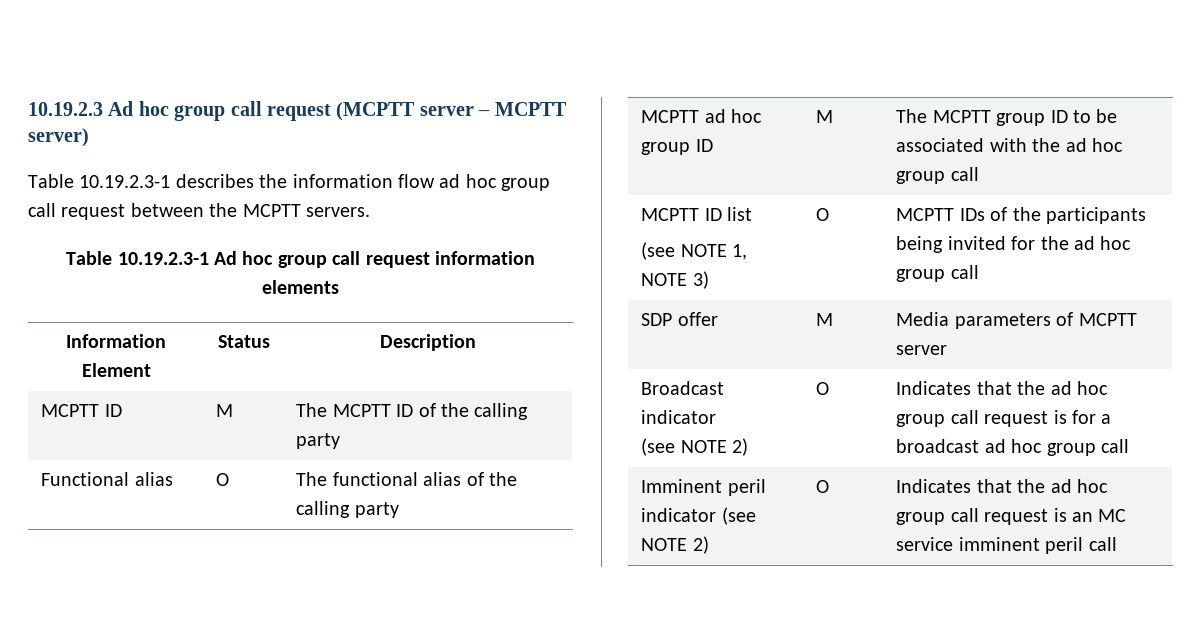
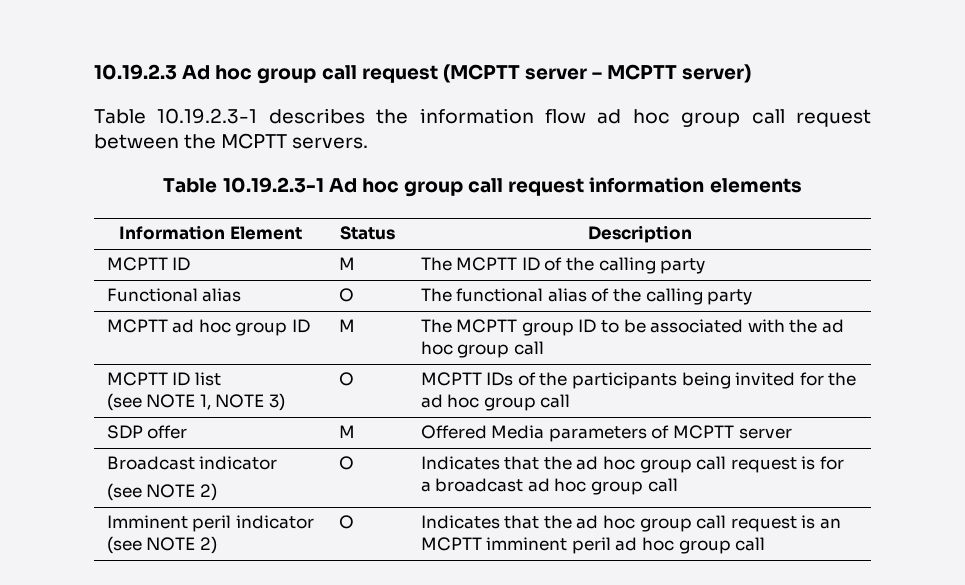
(834, 319) none -> [420,425,487,439] Offered
[1098,509,1127,522] [896,537,1084,554] MC service imminent peril -> [420,537,731,554] MCPTT imminent peril ad hoc group

